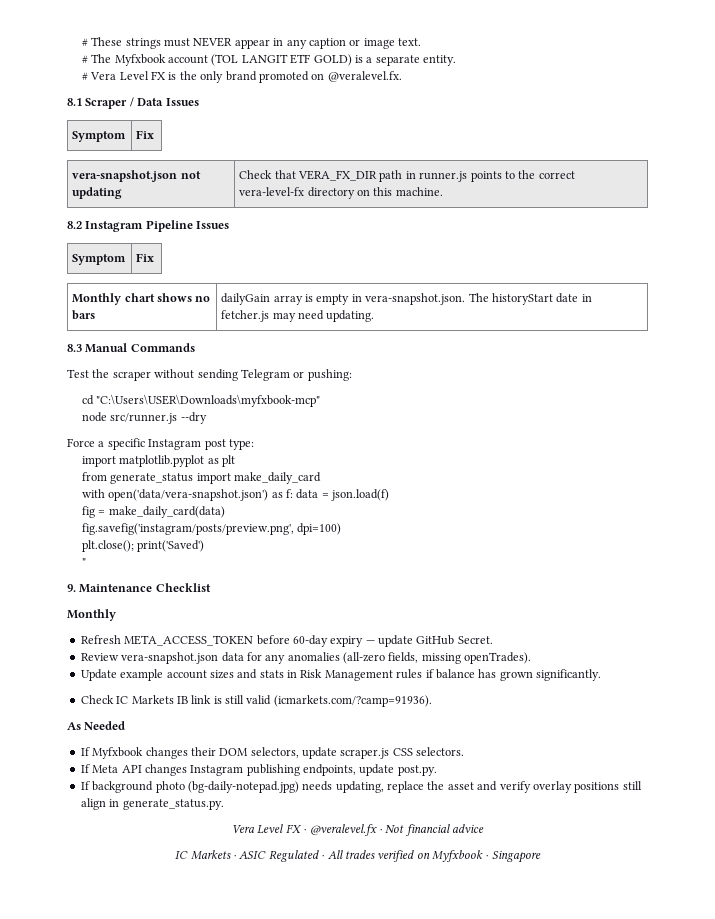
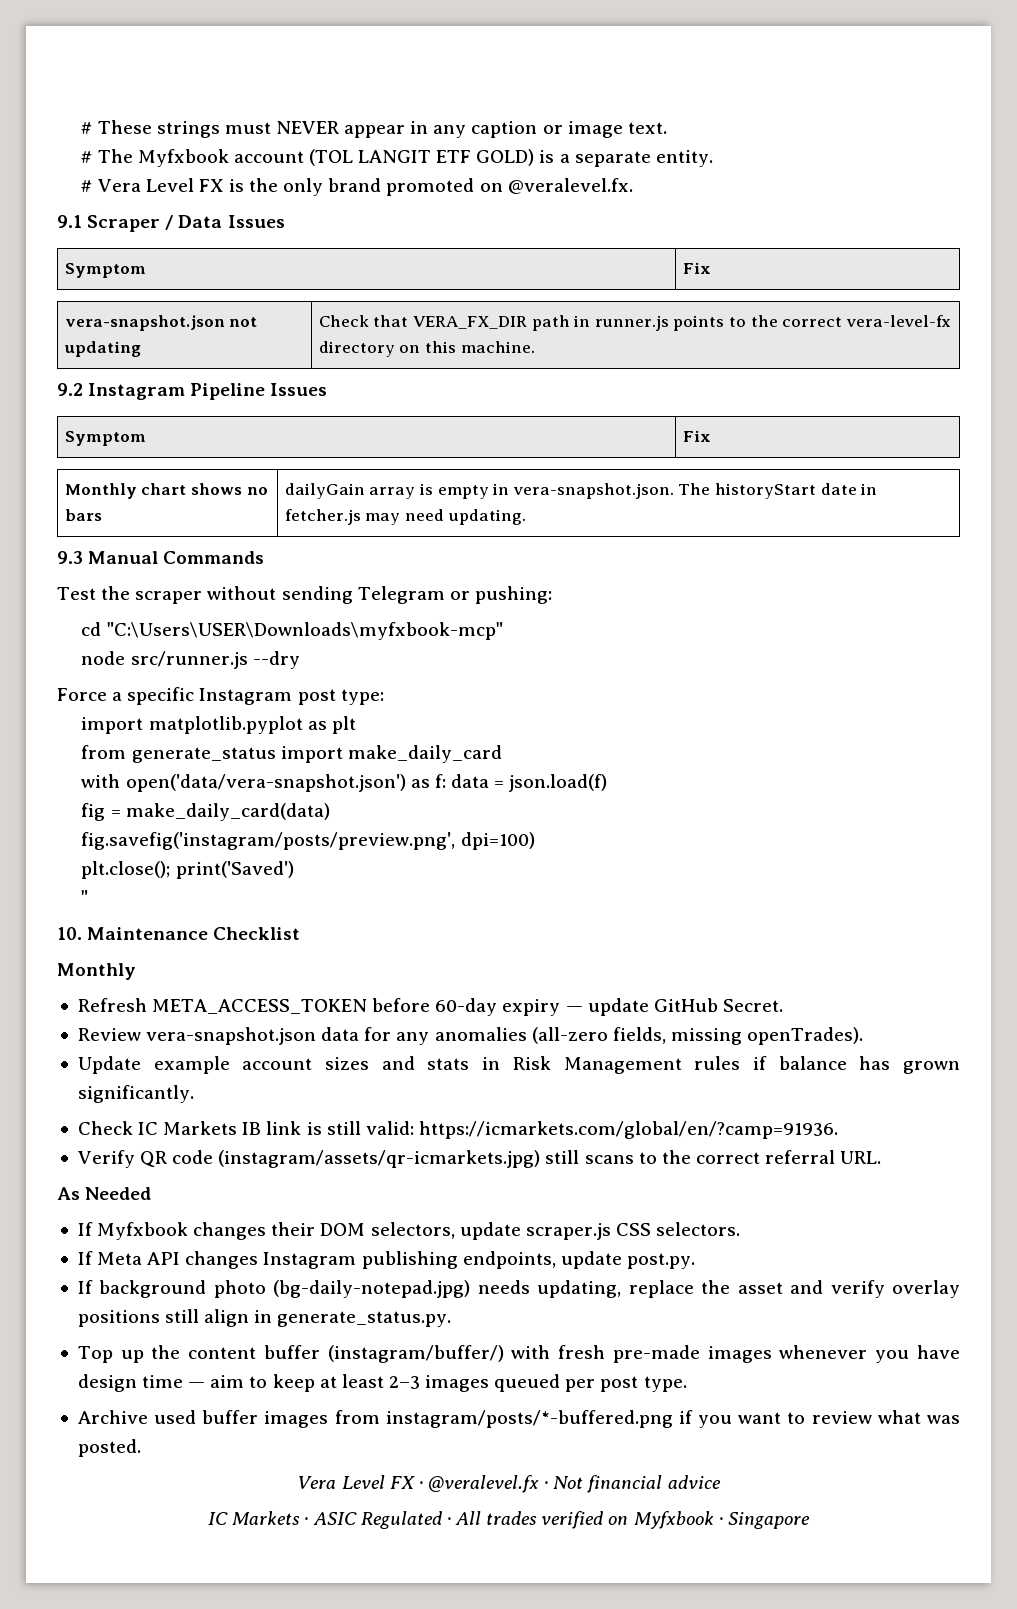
[67,98,82,106] 8.1 -> [57,215,82,228] 9.1
[67,221,82,229] 8.2 -> [57,383,83,396] 9.2
[67,344,82,352] 8.3 -> [57,551,83,564] 9.3
[67,584,76,592] 9. -> [57,927,82,940] 10.
[246,695,432,707] valid (icmarkets.com/?camp=91936). -> [365,1121,838,1139] [77,1150,882,1168] valid: https://icmarkets.com/global/en/?camp=91936. // Verify QR code (instagram/assets/qr-icmarkets.jpg) still scans to the correct referral URL.
(224, 804) none -> [77,1345,961,1363] [77,1374,687,1392] [77,1410,960,1428] [77,1439,141,1457] // Top up the content buffer (instagram/buffer/) with fresh pre-made images whenever you have design time — aim to keep at least 2–3 images queued per post type. // Archive used buffer images from instagram/posts/*-buffered.png if you want to review what was posted.

